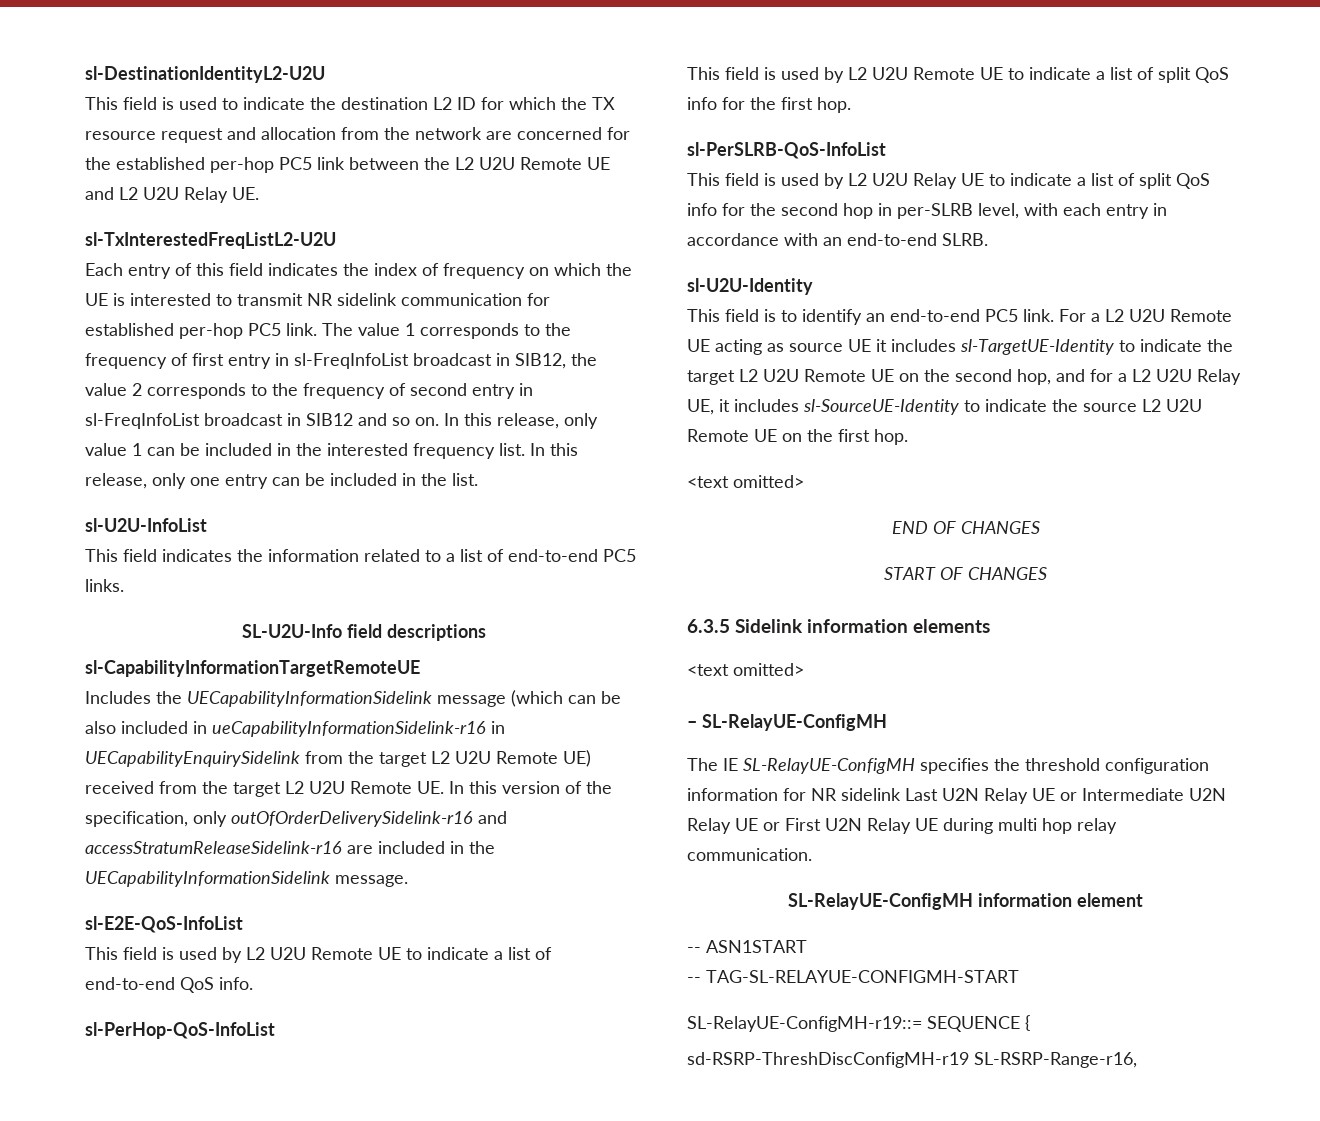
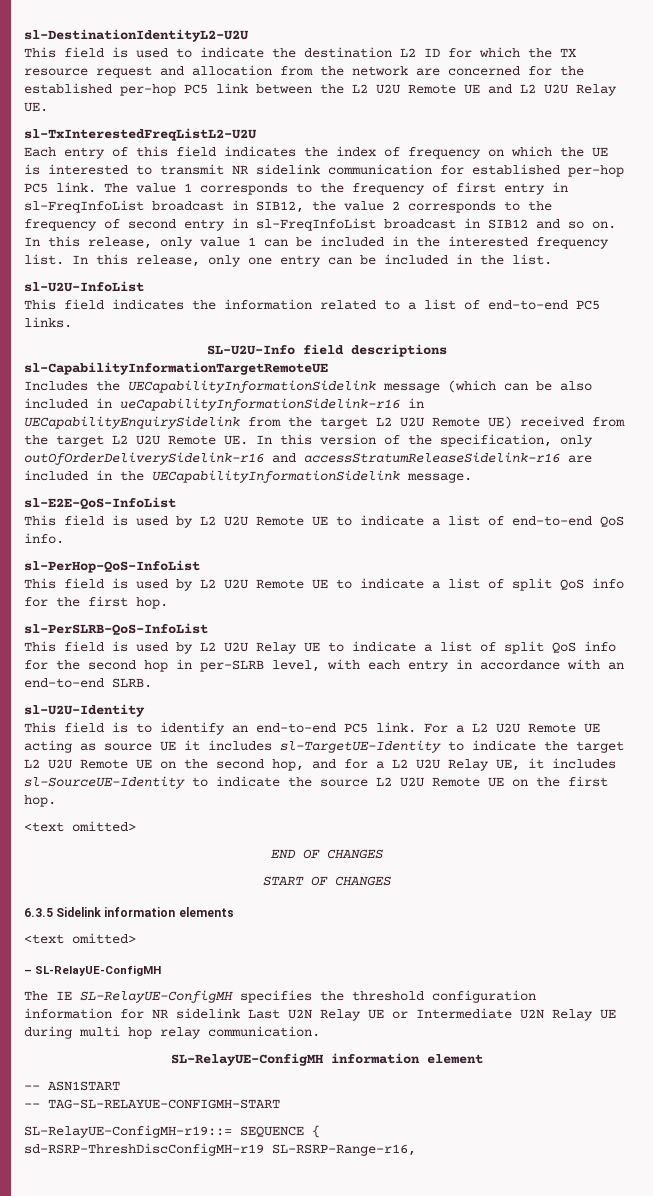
[763,818,938,834] or First U2N Relay UE -> (616, 1014) none

